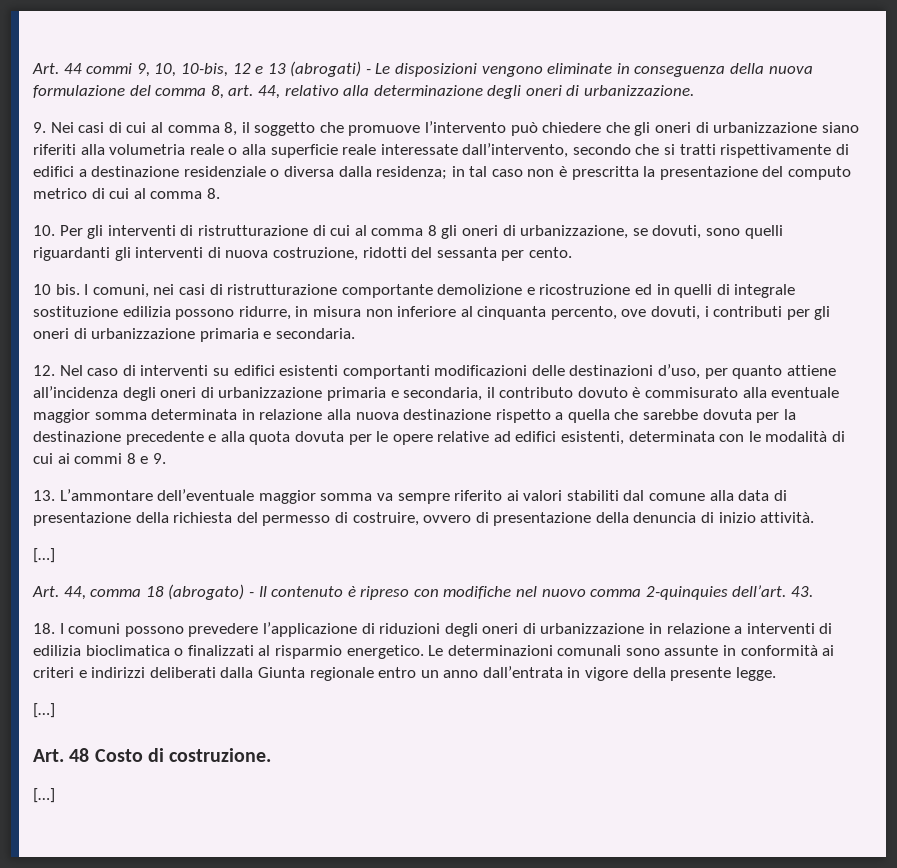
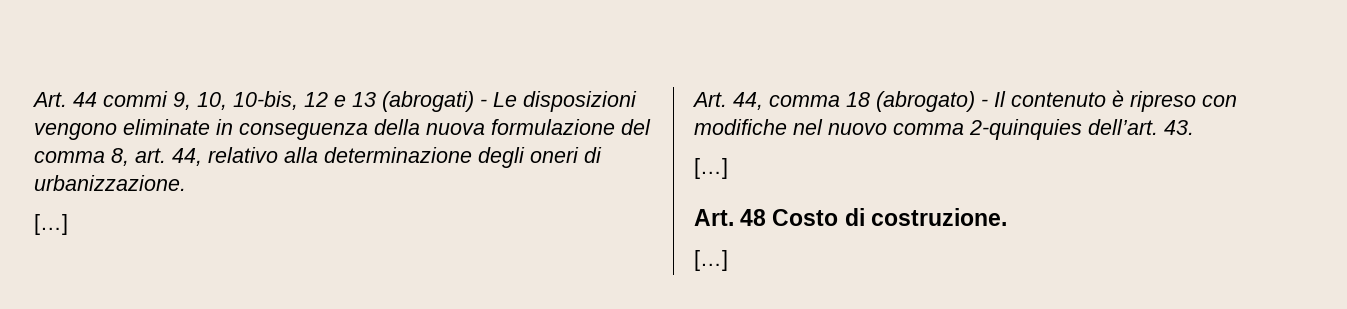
[33,121,859,136] [33,143,849,158] [33,166,852,180] [33,188,220,199] [33,225,783,239] [33,247,572,261] [33,284,796,298] [33,306,831,320] [33,328,355,342] [33,364,836,379] [33,386,840,401] [33,409,796,423] [33,431,846,445] [33,453,166,464] [33,489,787,504] [33,512,815,526] // 9. Nei casi di cui al comma 8, il soggetto che promuove l’intervento può chiedere che gli oneri di urbanizzazione siano riferiti alla volumetria reale o alla superficie reale interessate dall’intervento, secondo che si tratti rispettivamente di edifici a destinazione residenziale o diversa dalla residenza; in tal caso non è prescritta la presentazione del computo metrico di cui al comma 8. // 10. Per gli interventi di ristrutturazione di cui al comma 8 gli oneri di urbanizzazione, se dovuti, sono quelli riguardanti gli interventi di nuova costruzione, ridotti del sessanta per cento. // 10 bis. I comuni, nei casi di ristrutturazione comportante demolizione e ricostruzione ed in quelli di integrale sostituzione edilizia possono ridurre, in misura non inferiore al cinquanta percento, ove dovuti, i contributi per gli oneri di urbanizzazione primaria e secondaria. // 12. Nel caso di interventi su edifici esistenti comportanti modificazioni delle destinazioni d’uso, per quanto attiene all’incidenza degli oneri di urbanizzazione primaria e secondaria, il contributo dovuto è commisurato alla eventuale maggior somma determinata in relazione alla nuova destinazione rispetto a quella che sarebbe dovuta per la destinazione precedente e alla quota dovuta per le opere relative ad edifici esistenti, determinata con le modalità di cui ai commi 8 e 9. // 13. L’ammontare dell’eventuale maggior somma va sempre riferito ai valori stabiliti dal comune alla data di presentazione della richiesta del permesso di costruire, ovvero di presentazione della denuncia di inizio attività. -> (186, 183) none
[33,622,833,637] [33,645,835,659] [33,666,776,681] // 18. I comuni possono prevedere l’applicazione di riduzioni degli oneri di urbanizzazione in relazione a interventi di edilizia bioclimatica o finalizzati al risparmio energetico. Le determinazioni comunali sono assunte in conformità ai criteri e indirizzi deliberati dalla Giunta regionale entro un anno dall’entrata in vigore della presente legge. -> (1194, 127) none

